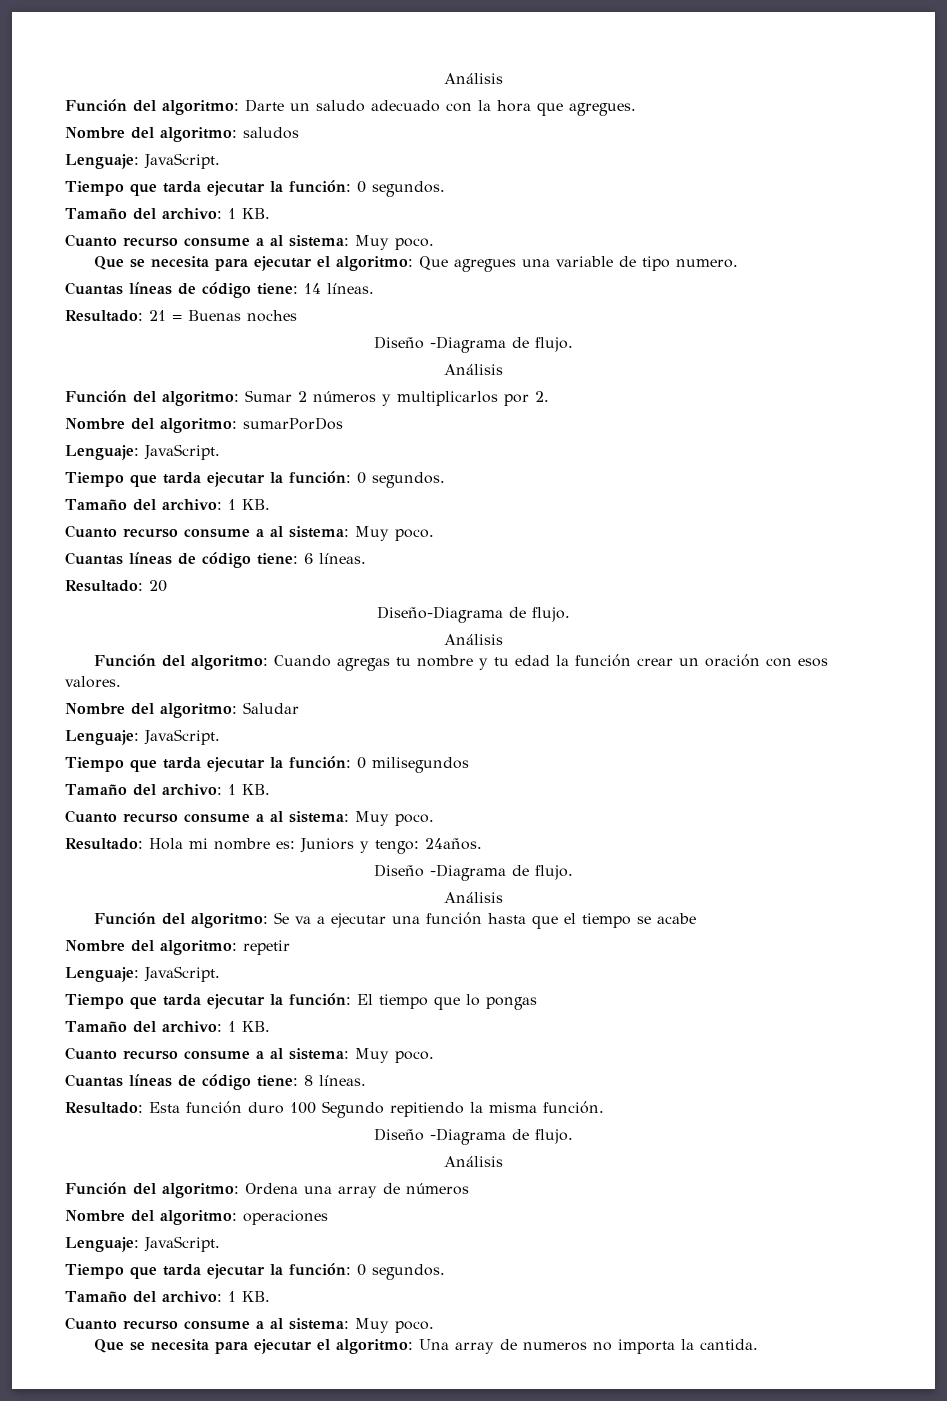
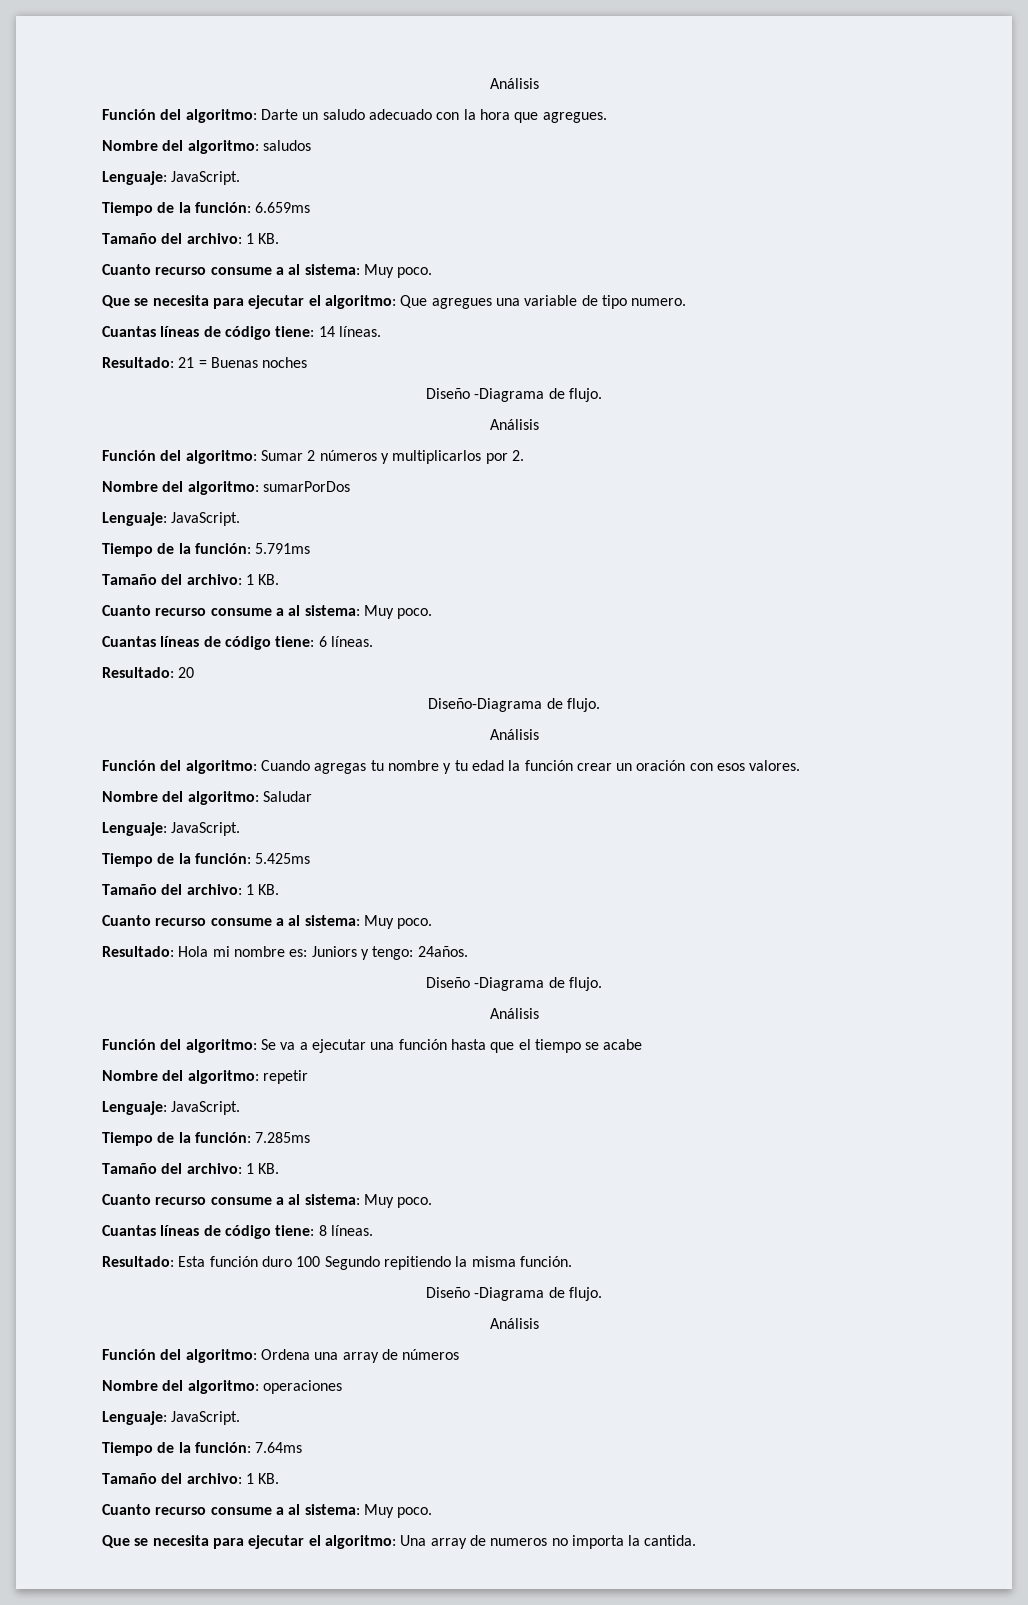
[130,180,445,197] que tarda ejecutar la función: 0 segundos. -> [157,202,311,213] de la función: 6.659ms
[130,471,445,488] que tarda ejecutar la función: 0 segundos. -> [157,543,311,554] de la función: 5.791ms
[130,756,469,773] que tarda ejecutar la función: 0 milisegundos -> [157,853,311,864] de la función: 5.425ms
[130,993,537,1010] que tarda ejecutar la función: El tiempo que lo pongas -> [157,1132,311,1143] de la función: 7.285ms
[130,1263,445,1280] que tarda ejecutar la función: 0 segundos. -> [157,1442,303,1453] de la función: 7.64ms

